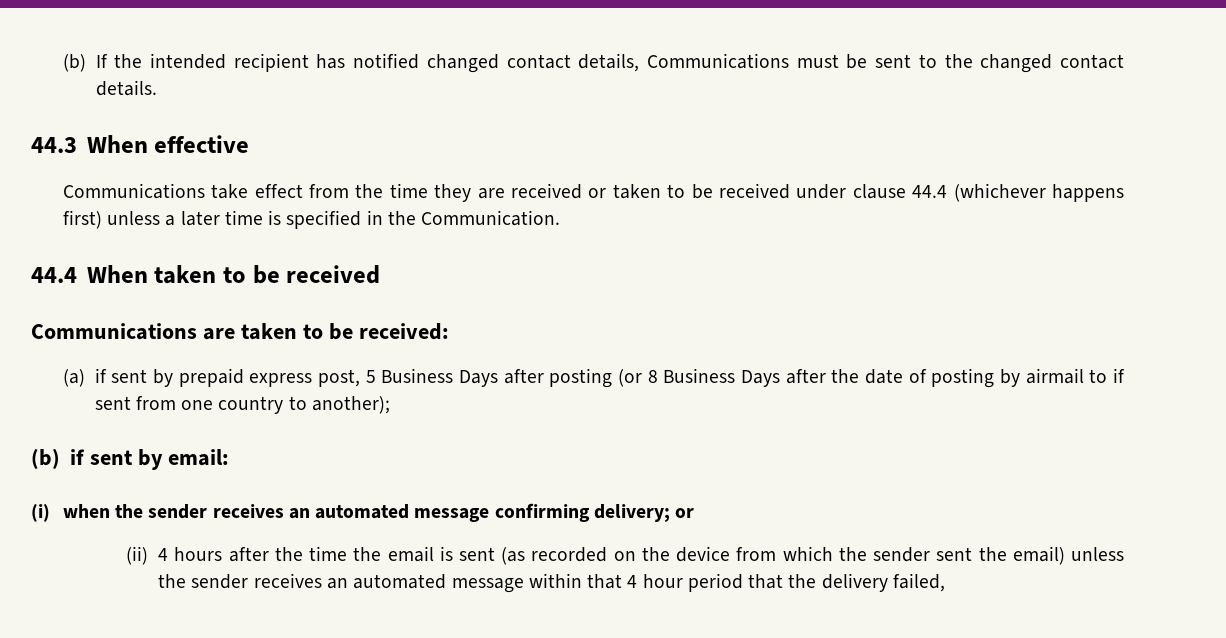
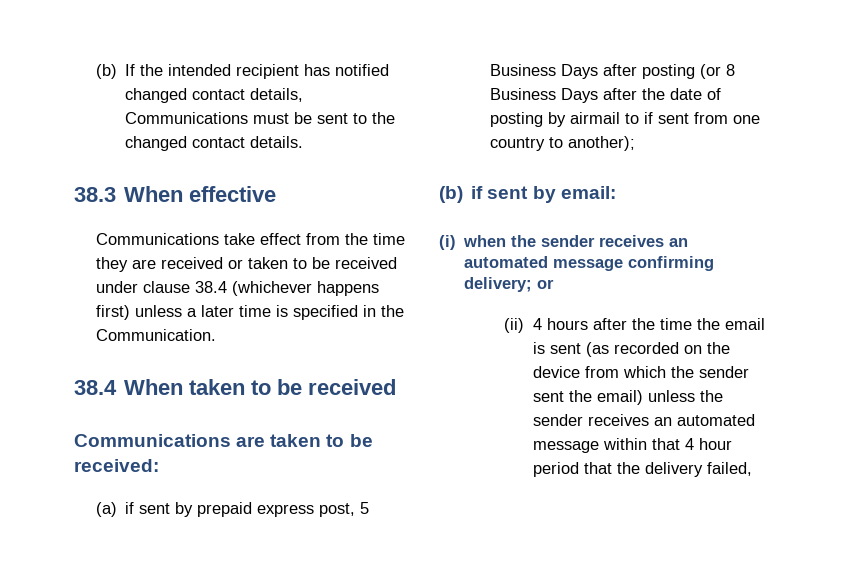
[31,137,77,153] 44.3 -> [74,187,116,202] 38.3
[912,185,948,198] 44.4 -> [194,281,227,293] 38.4
[31,267,77,283] 44.4 -> [74,380,117,395] 38.4

